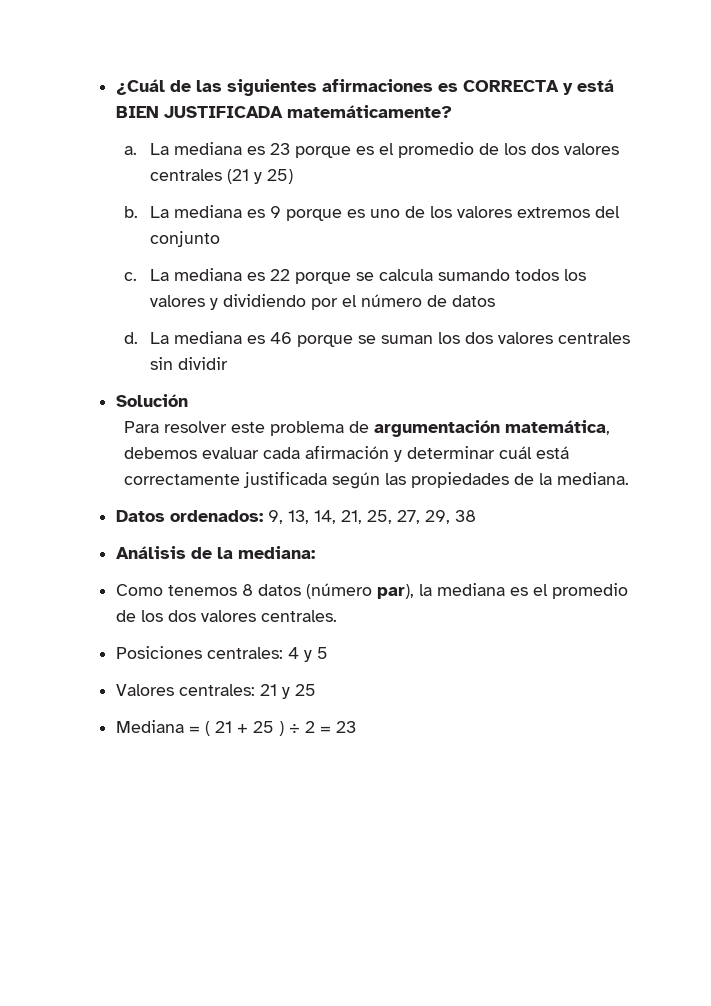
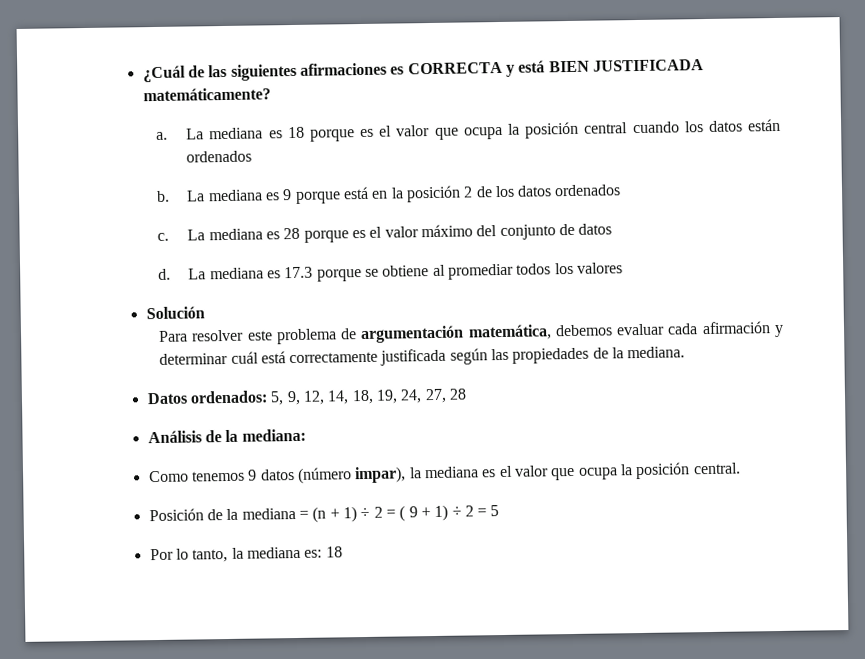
[270,142,620,158] [150,169,294,184] 23 porque es el promedio de los dos valores centrales (21 y 25) -> [287,118,781,142] [186,150,253,163] 18 porque es el valor que ocupa la posición central cuando los datos están ordenados
[347,206,621,218] [150,231,221,247] [123,268,587,284] [150,294,423,310] es uno de los valores extremos del conjunto // c. La mediana es 22 porque se calcula sumando todos los valores y dividiendo por el número -> [342,184,622,203] [157,224,556,243] está en la posición 2 de los datos ordenados // c. La mediana es 28 porque es el valor máximo del conjunto
[270,332,631,347] [150,357,229,370] 46 porque se suman los dos valores centrales sin dividir -> [284,262,623,282] 17.3 porque se obtiene al promediar todos los valores
[268,510,477,524] 9, 13, 14, 21, 25, 27, 29, 38 -> [270,388,467,406] 5, 9, 12, 14, 18, 19, 24, 27, 28
[242,584,254,596] 8 -> [248,469,258,481] 9
[377,584,415,599] par), -> [354,466,407,484] impar),
[552,583,629,599] [116,610,338,622] [116,646,329,662] [116,684,317,699] [116,720,357,736] promedio de los dos valores centrales. // Posiciones centrales: 4 y 5 // Valores centrales: 21 y 25 // Mediana = ( 21 + 25 ) ÷ 2 = 23 -> [513,462,741,481] [148,504,500,523] [149,546,343,563] valor que ocupa la posición central. // Posición de la mediana = (n + 1) ÷ 2 = ( 9 + 1) ÷ 2 = 5 // Por lo tanto, la mediana es: 18

